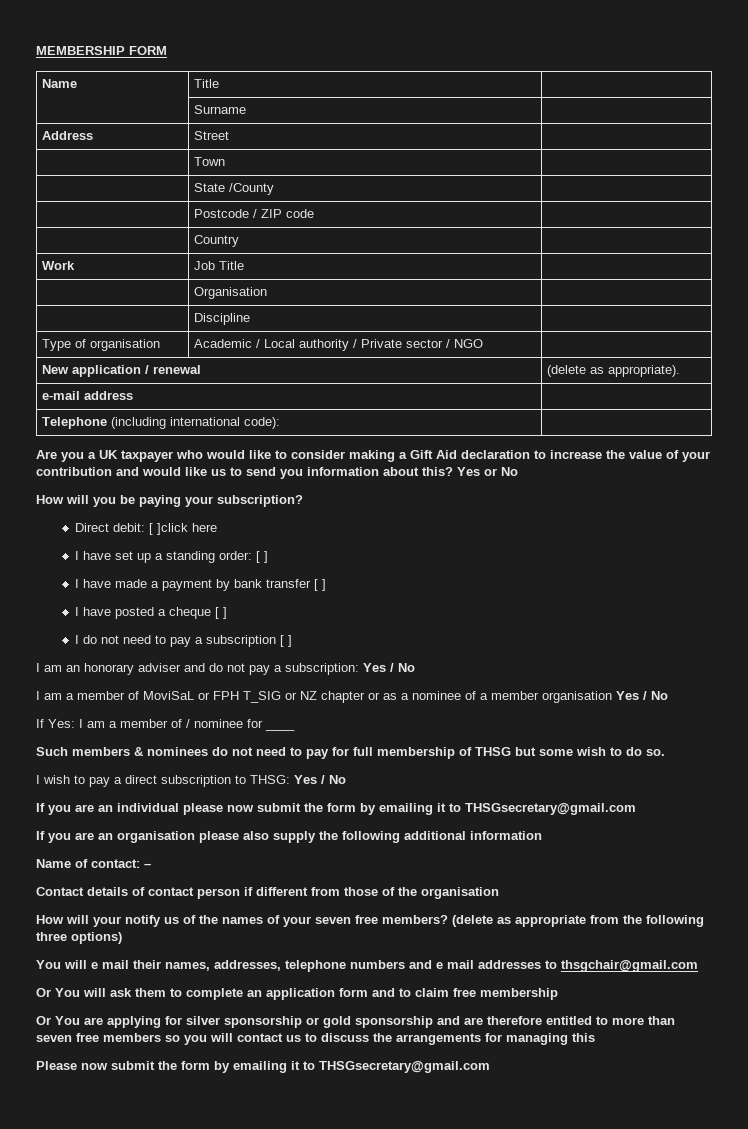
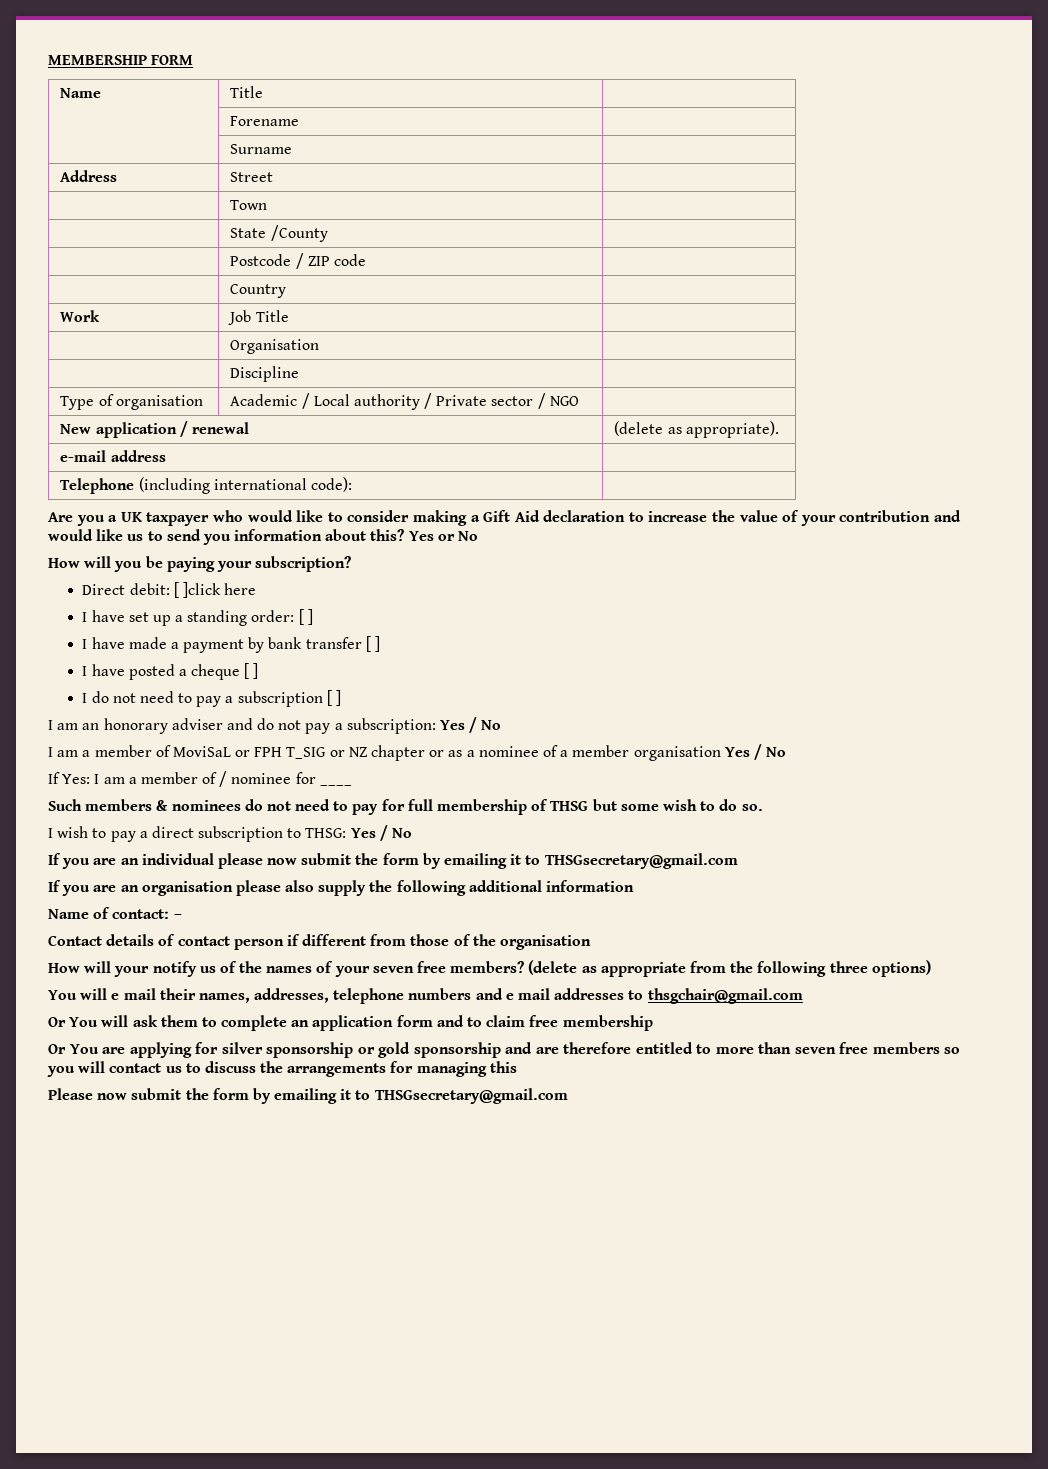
(220, 83) none -> [230,116,300,126] // | Forename |

